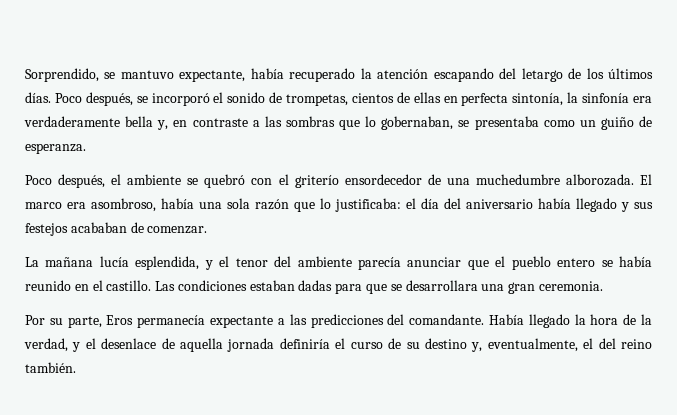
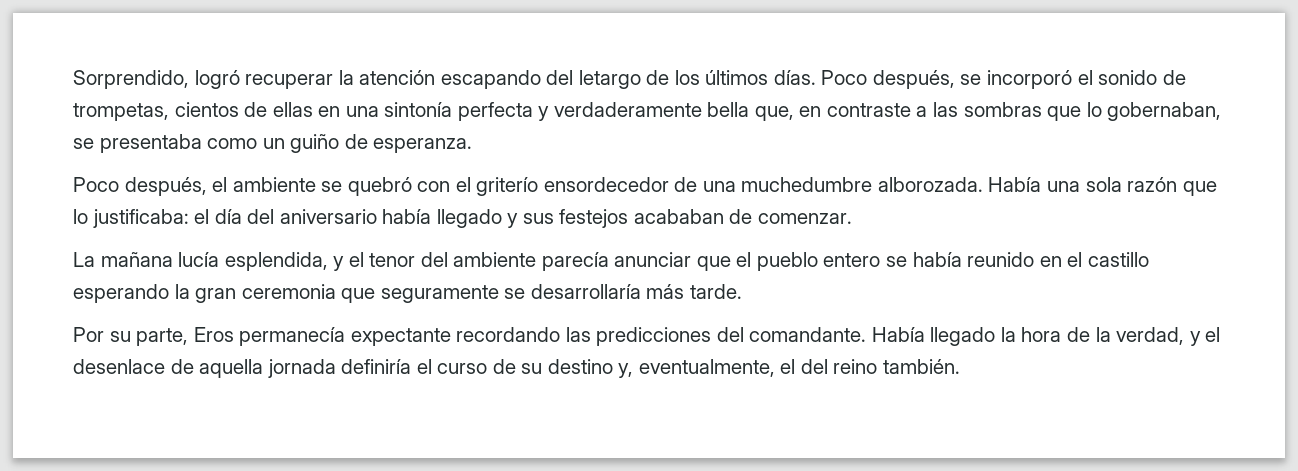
[104,68,356,82] se mantuvo expectante, había recuperado -> [194,70,334,89] logró recuperar
[461,92,652,106] perfecta sintonía, la sinfonía era -> [345,102,550,121] una sintonía perfecta y
[157,120,169,130] y, -> [754,106,794,121] que,
[639,174,652,185] [25,198,194,212] El marco era asombroso, había -> [988,177,1042,192] Había
[106,280,603,294] castillo. Las condiciones estaban dadas para que se desarrollara una gran ceremonia. -> [1087,252,1149,267] [73,284,742,303] castillo esperando la gran ceremonia que seguramente se desarrollaría más tarde.
[277,318,285,325] a -> [456,327,561,342] recordando

